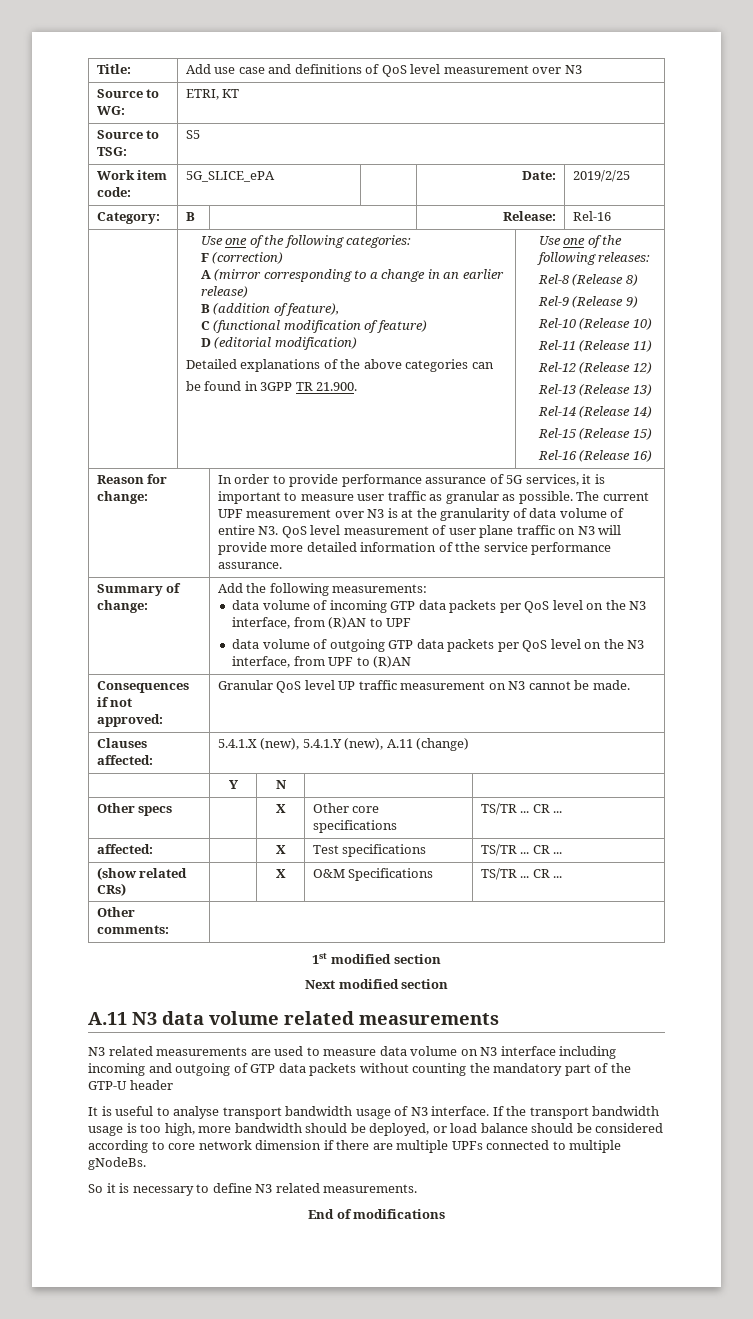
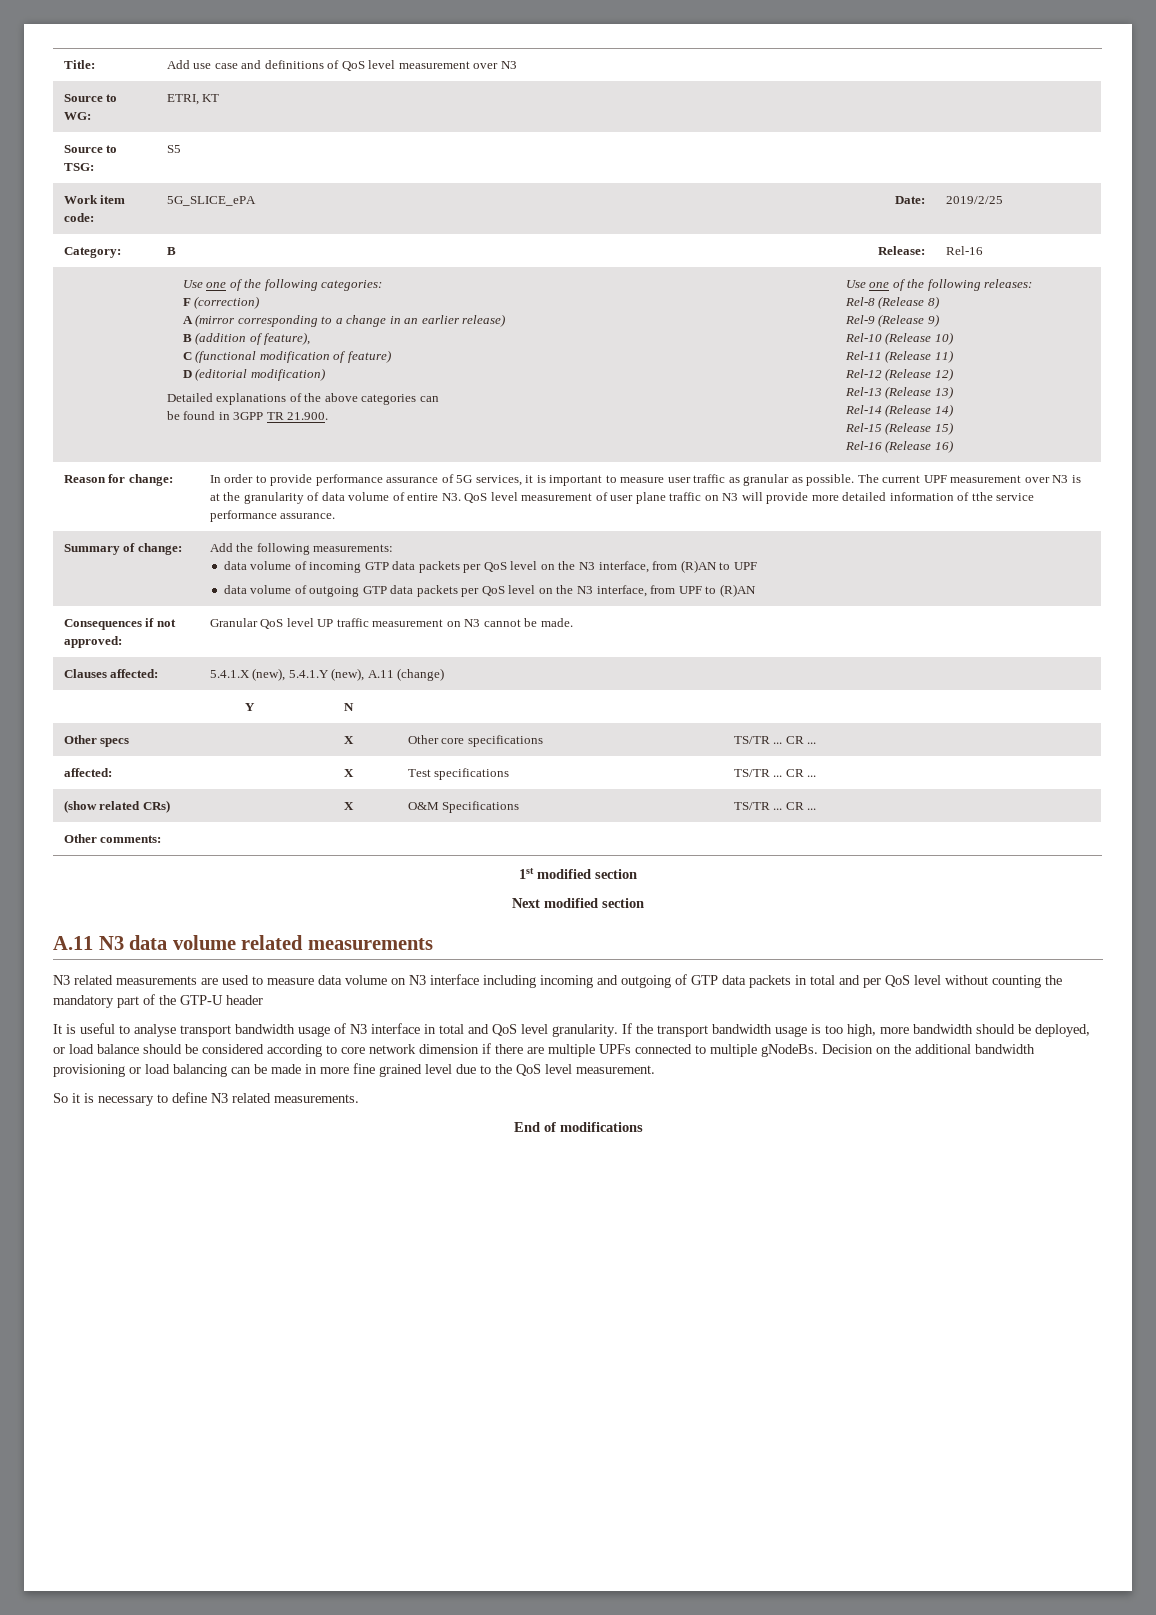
(357, 1069) none -> [795,975,941,988] in total and per QoS level
[431,1106,490,1116] interface. -> [371,1023,618,1037] interface in total and QoS level granularity.
(146, 1163) none -> [822,1044,1035,1054] [53,1063,655,1077] Decision on the additional bandwidth provisioning or load balancing can be made in more fine grained level due to the QoS level measurement.

